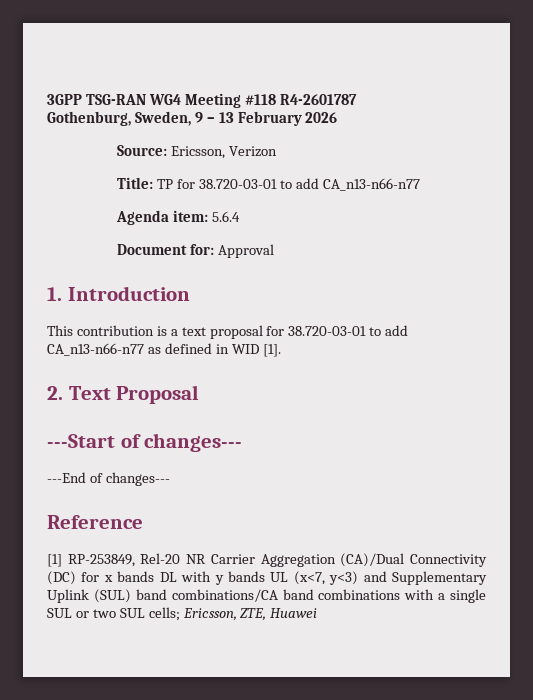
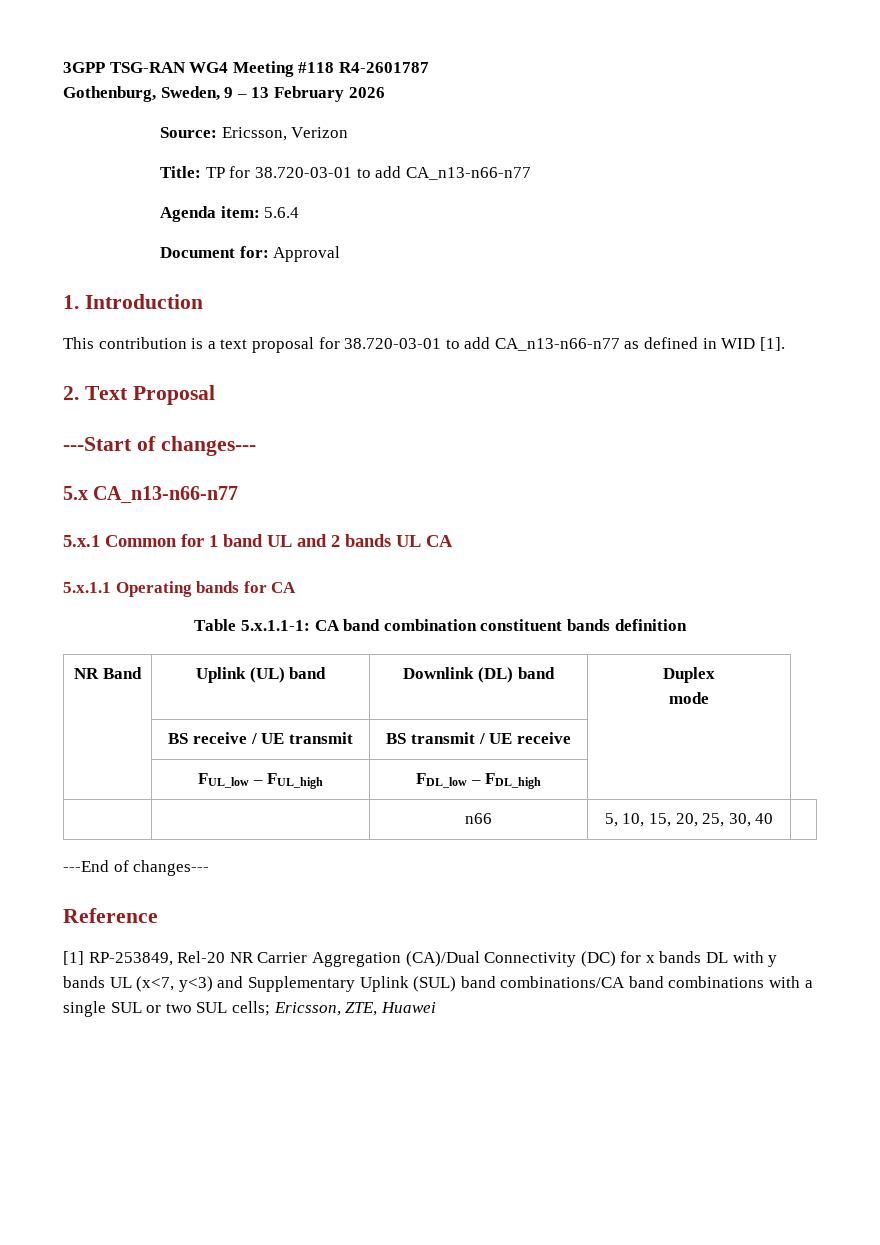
(243, 442) none -> [63,486,239,504] [63,534,453,547] [63,581,297,597] [194,619,687,631] [74,667,142,679] [195,667,327,683] [403,667,555,683] [663,667,715,683] [669,692,709,704] [168,732,353,744] [386,732,571,744] [197,773,324,789] [415,773,542,789] [464,813,492,824] [604,813,774,827] // 5.x CA_n13-n66-n77 // 5.x.1 Common for 1 band UL and 2 bands UL CA // 5.x.1.1 Operating bands for CA // Table 5.x.1.1-1: CA band combination constituent bands definition // NR Band | Uplink (UL) band | Downlink (DL) band | Duplex // mode // | BS receive / UE transmit | BS transmit / UE receive | // | FUL_low – FUL_high | FDL_low – FDL_high | // | | n66 | 5, 10, 15, 20, 25, 30, 40 |

